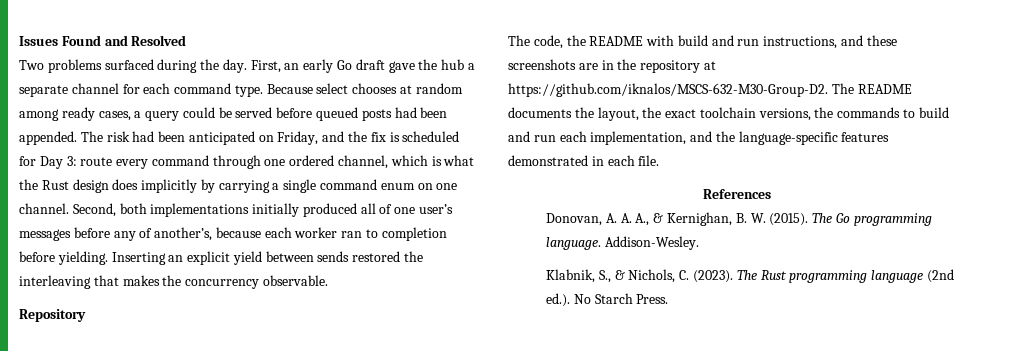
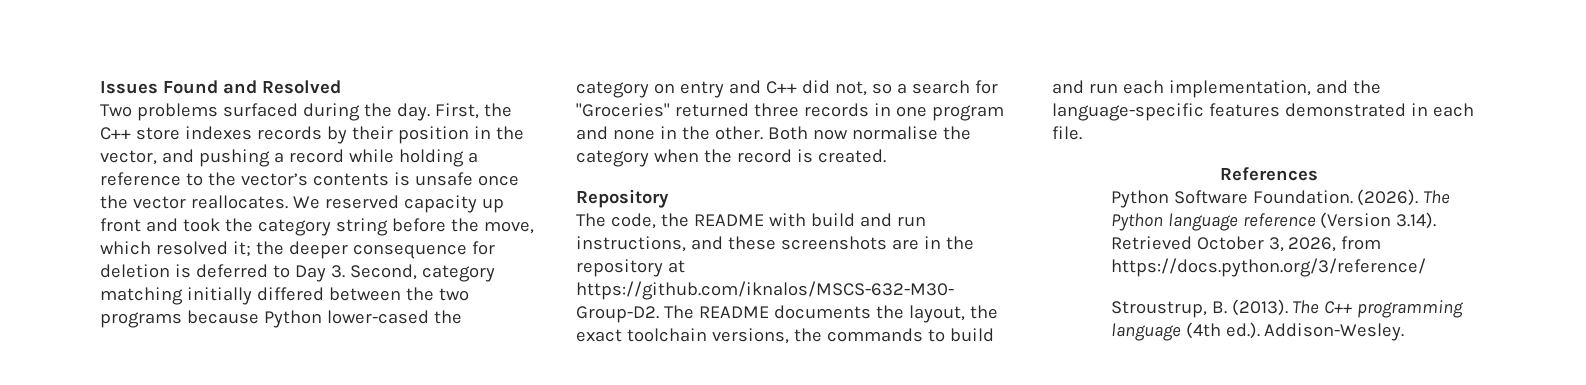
[284,59,475,73] [19,83,463,97] [19,107,448,121] [19,131,460,145] [19,155,475,169] [19,179,458,193] [19,203,454,217] [19,227,447,241] [19,251,424,265] [19,275,328,289] an early Go draft gave the hub a separate channel for each command type. Because select chooses at random among ready cases, a query could be served before queued posts had been appended. The risk had been anticipated on Friday, and the fix is scheduled for Day 3: route every command through one ordered channel, which is what the Rust design does implicitly by carrying a single command enum on one channel. Second, both implementations initially produced all of one user’s messages before any of another’s, because each worker ran to completion before yielding. Inserting an explicit yield between sends restored the interleaving that makes the concurrency observable. -> [483,103,512,117] [100,126,524,144] [100,149,478,167] [100,172,519,186] [100,195,504,213] [100,218,534,236] [100,241,495,259] [100,264,495,282] [100,287,469,305] [100,310,462,328] [576,80,998,98] [576,103,1004,121] [576,126,971,140] [576,149,886,167] the C++ store indexes records by their position in the vector, and pushing a record while holding a reference to the vector’s contents is unsafe once the vector reallocates. We reserved capacity up front and took the category string before the move, which resolved it; the deeper consequence for deletion is deferred to Day 3. Second, category matching initially differed between the two programs because Python lower-cased the category on entry and C++ did not, so a search for "Groceries" returned three records in one program and none in the other. Both now normalise the category when the record is created.
[546,212,932,226] [546,236,699,250] [546,269,954,283] [546,293,669,307] Donovan, A. A. A., & Kernighan, B. W. (2015). The Go programming language. Addison-Wesley. // Klabnik, S., & Nichols, C. (2023). The Rust programming language (2nd ed.). No Starch Press. -> [1110,189,1451,208] [1110,212,1437,231] [1110,236,1382,252] [1110,258,1426,277] [1110,299,1464,318] [1110,322,1405,341] Python Software Foundation. (2026). The Python language reference (Version 3.14). Retrieved October 3, 2026, from https://docs.python.org/3/reference/ // Stroustrup, B. (2013). The C++ programming language (4th ed.). Addison-Wesley.

